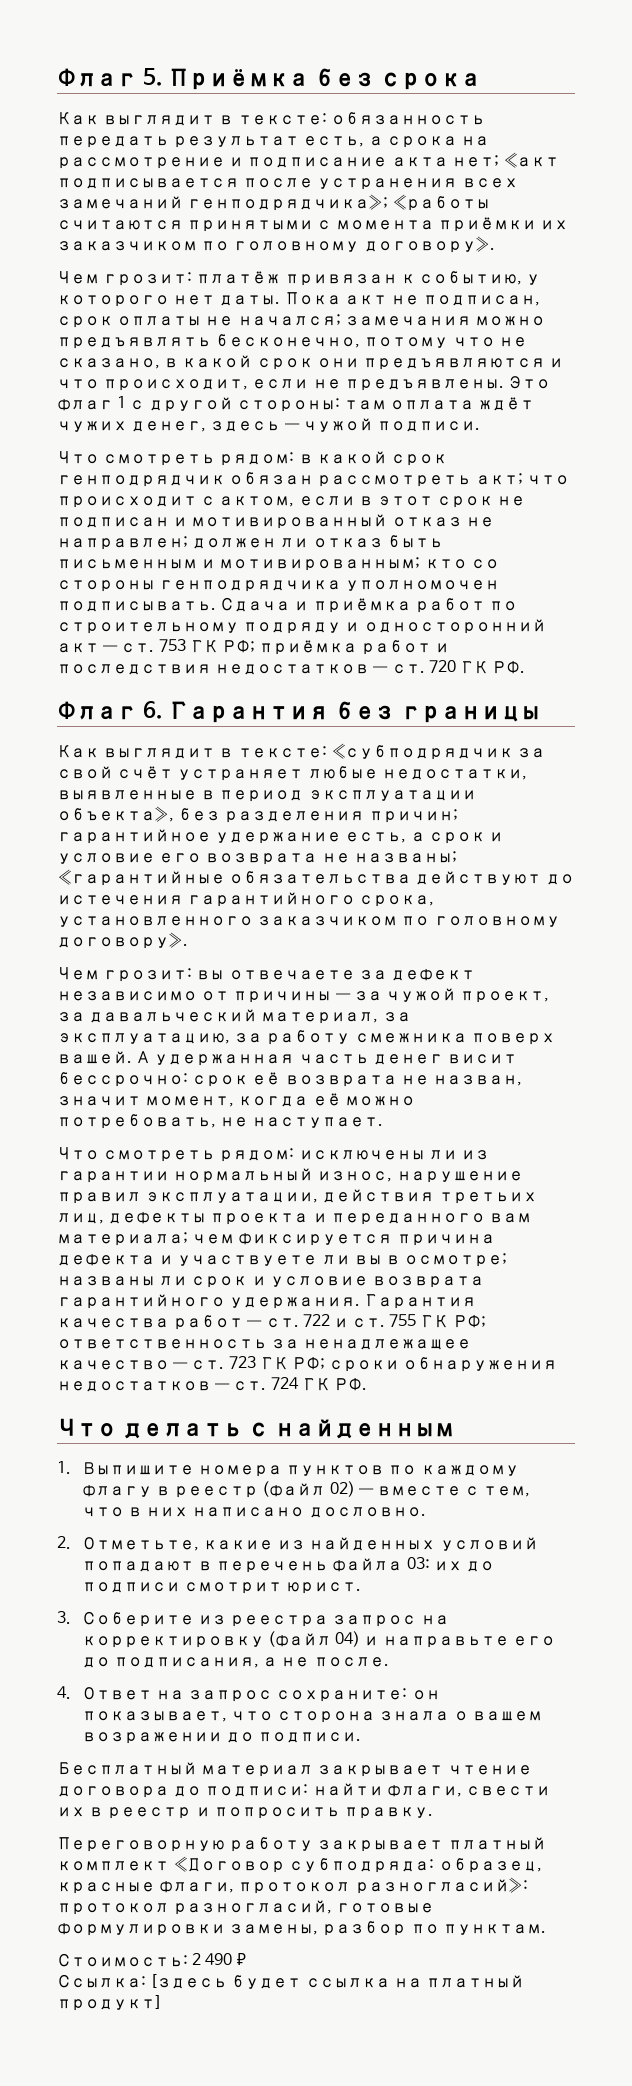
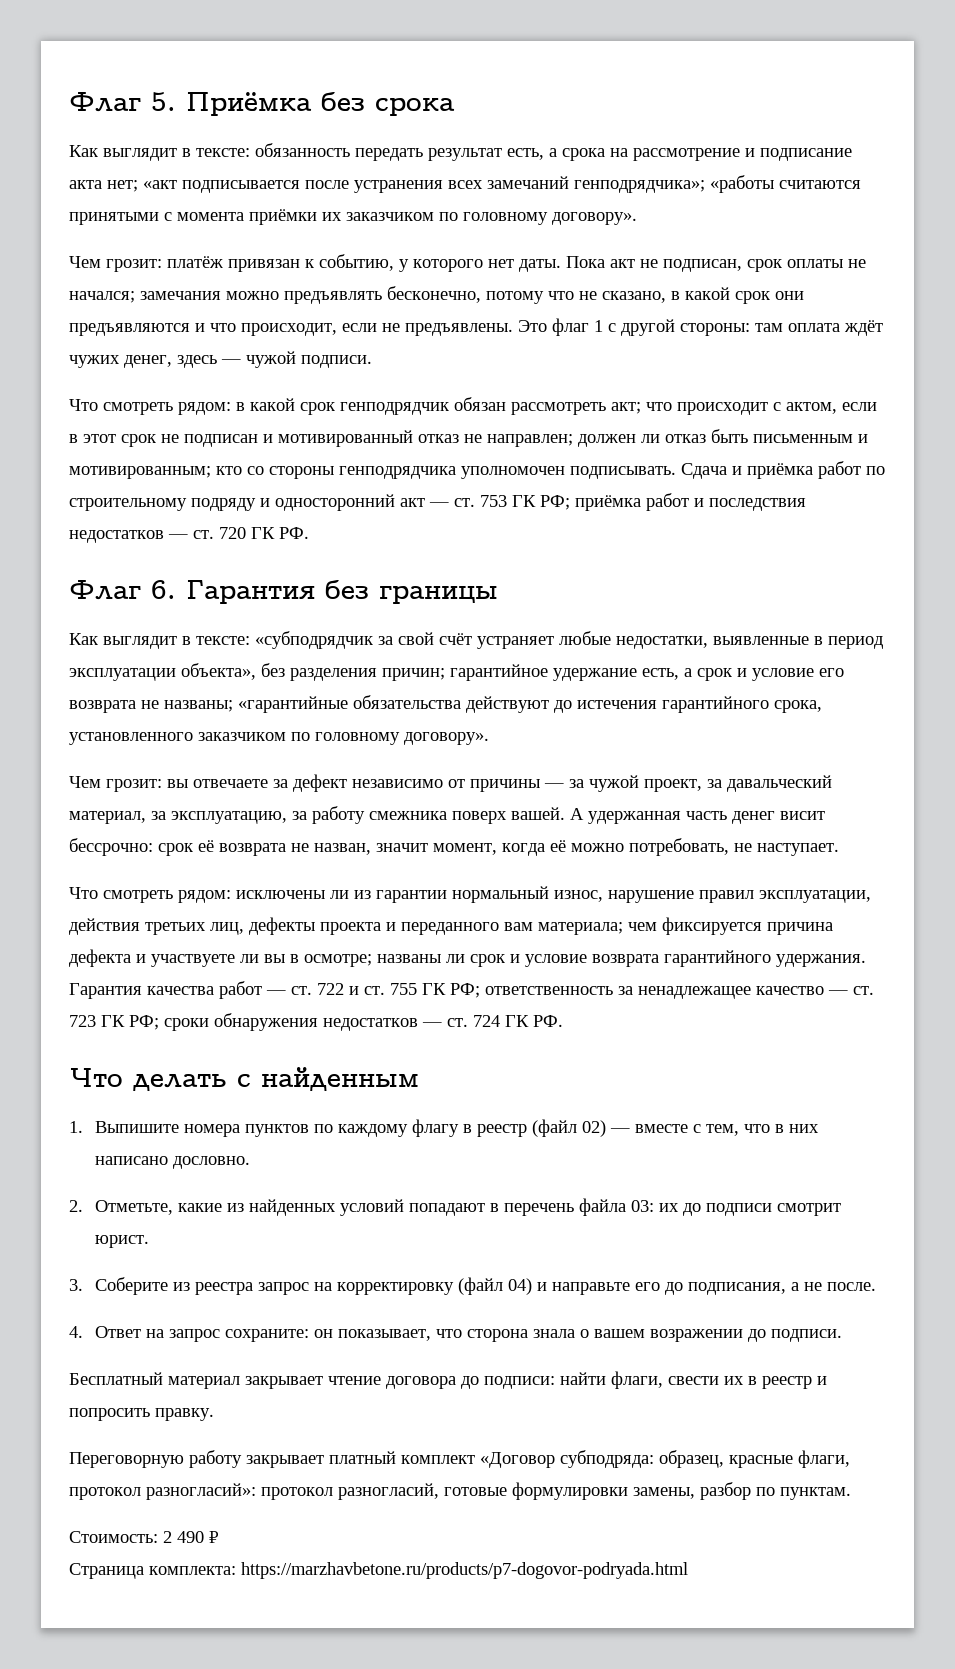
[57,1974,524,1989] [57,1995,162,2011] Ссылка: [здесь будет ссылка на платный продукт] -> [69,1562,688,1579] Страница комплекта: https://marzhavbetone.ru/products/p7-dogovor-podryada.html

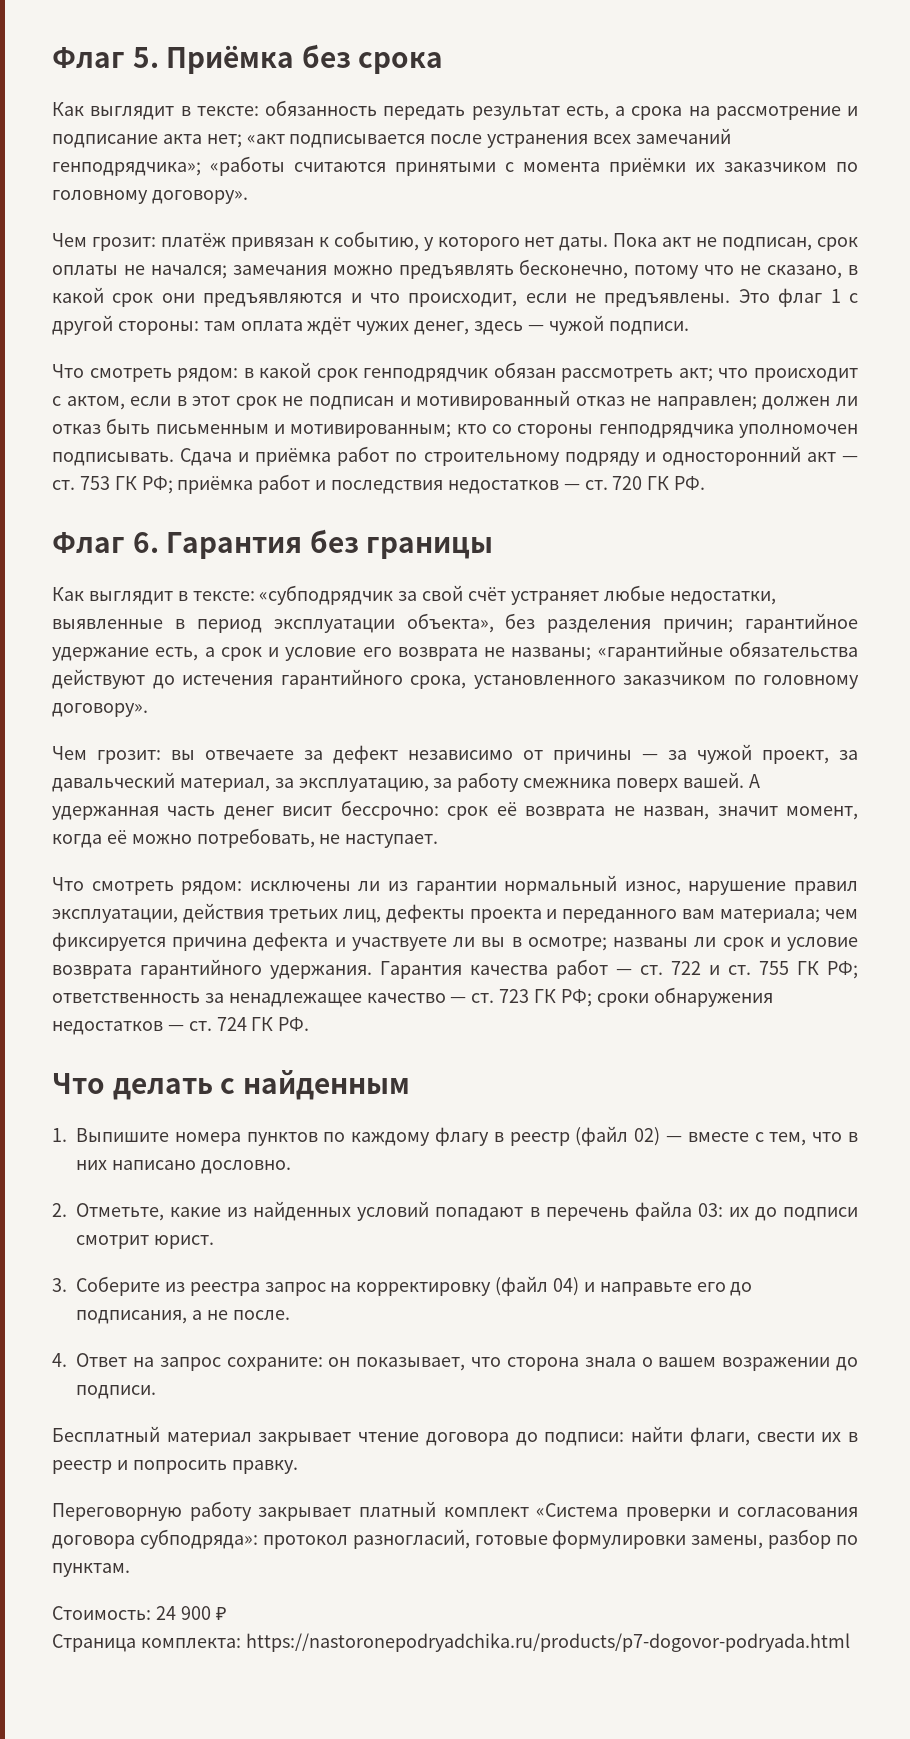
[480,1450,850,1468] [69,1483,256,1500] «Договор субподряда: образец, красные флаги, протокол разногласий»: -> [536,1503,858,1521] [52,1529,258,1549] «Система проверки и согласования договора субподряда»:
[163,1531,204,1543] 2 490 -> [155,1606,211,1620] 24 900
[241,1562,688,1579] https://marzhavbetone.ru/products/p7-dogovor-podryada.html -> [245,1633,850,1652] https://nastoronepodryadchika.ru/products/p7-dogovor-podryada.html

